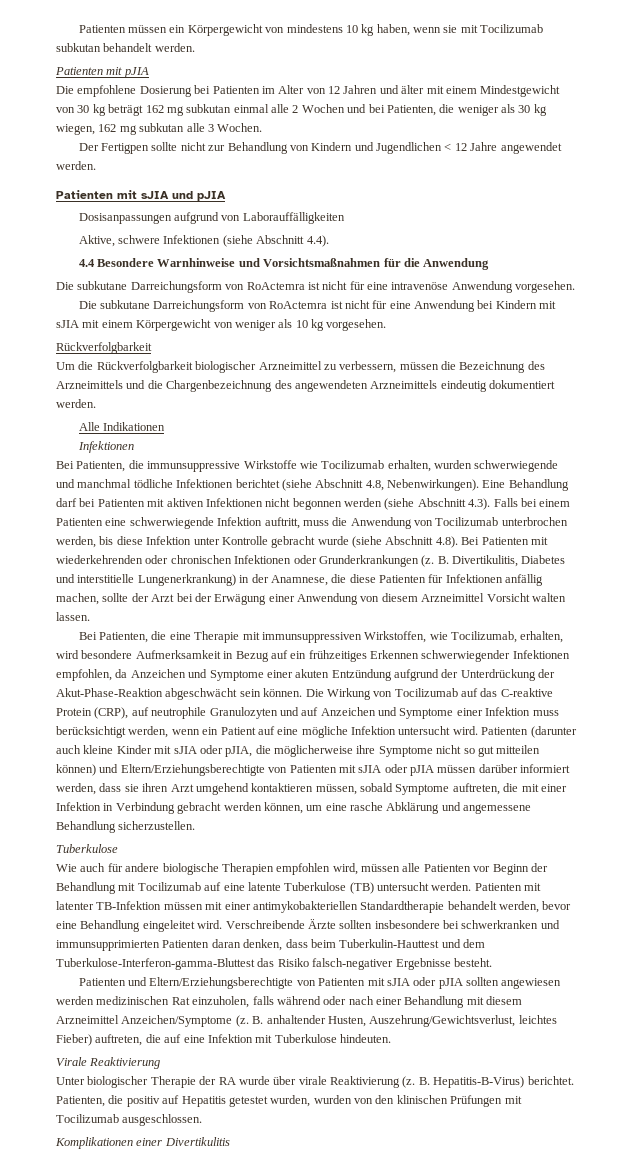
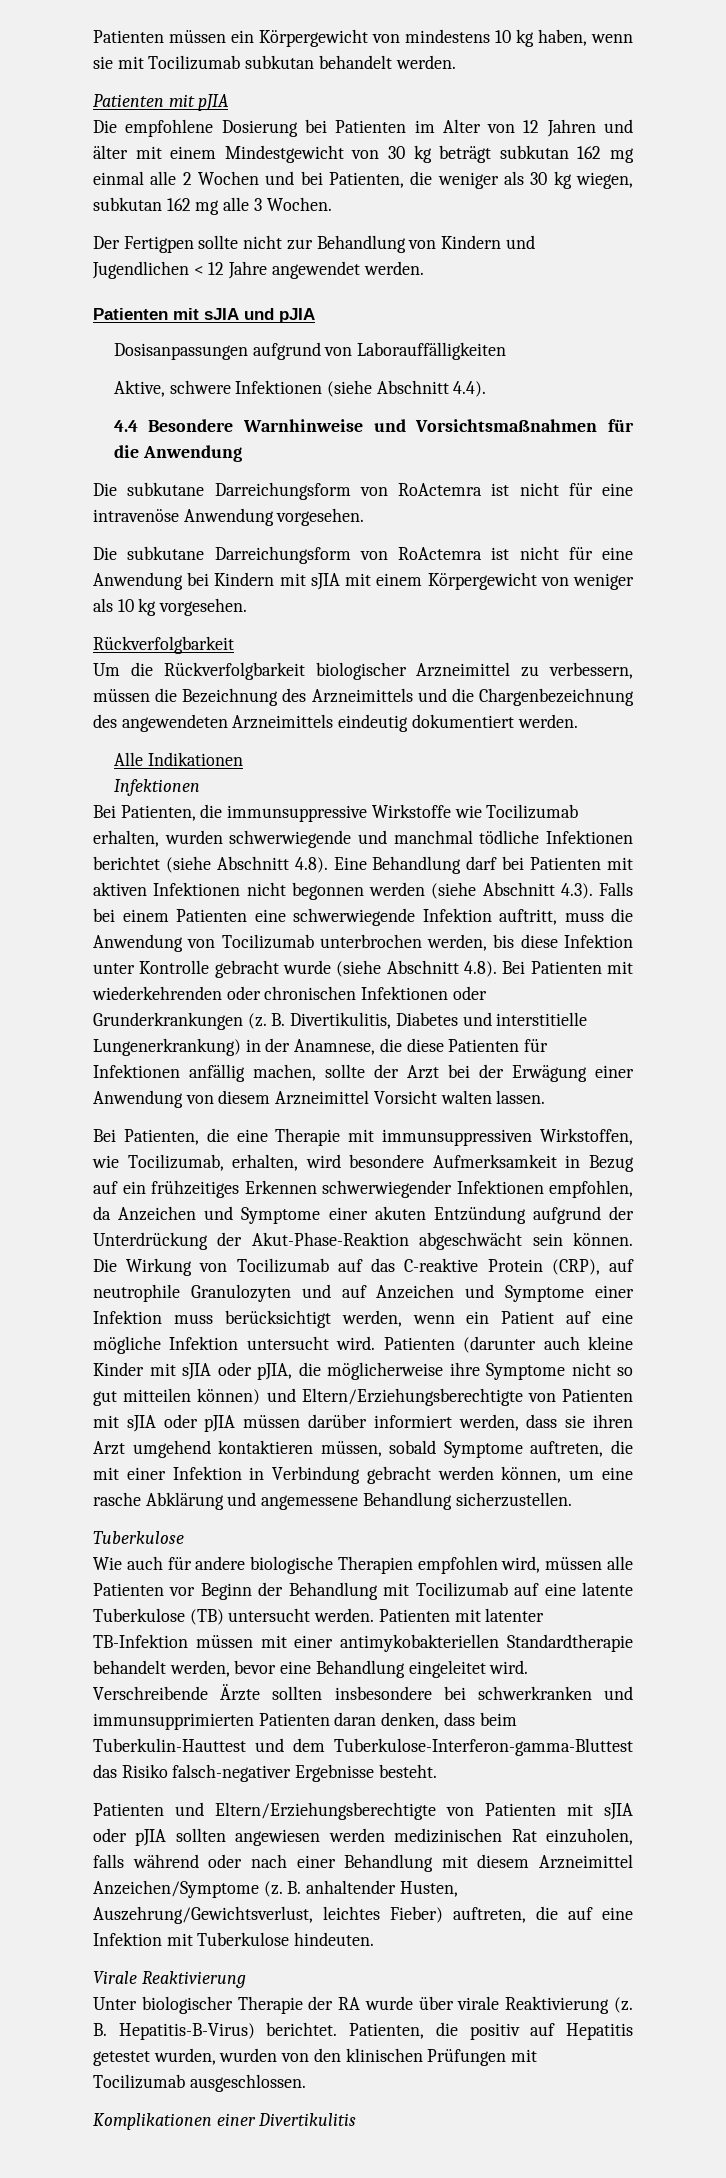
[145,104,232,116] 162 mg subkutan -> [499,145,635,163] subkutan 162 mg
[98,123,185,135] 162 mg subkutan -> [93,197,220,215] subkutan 162 mg
[365,479,479,491] 4.8, Nebenwirkungen). -> [294,857,328,873] 4.8).

